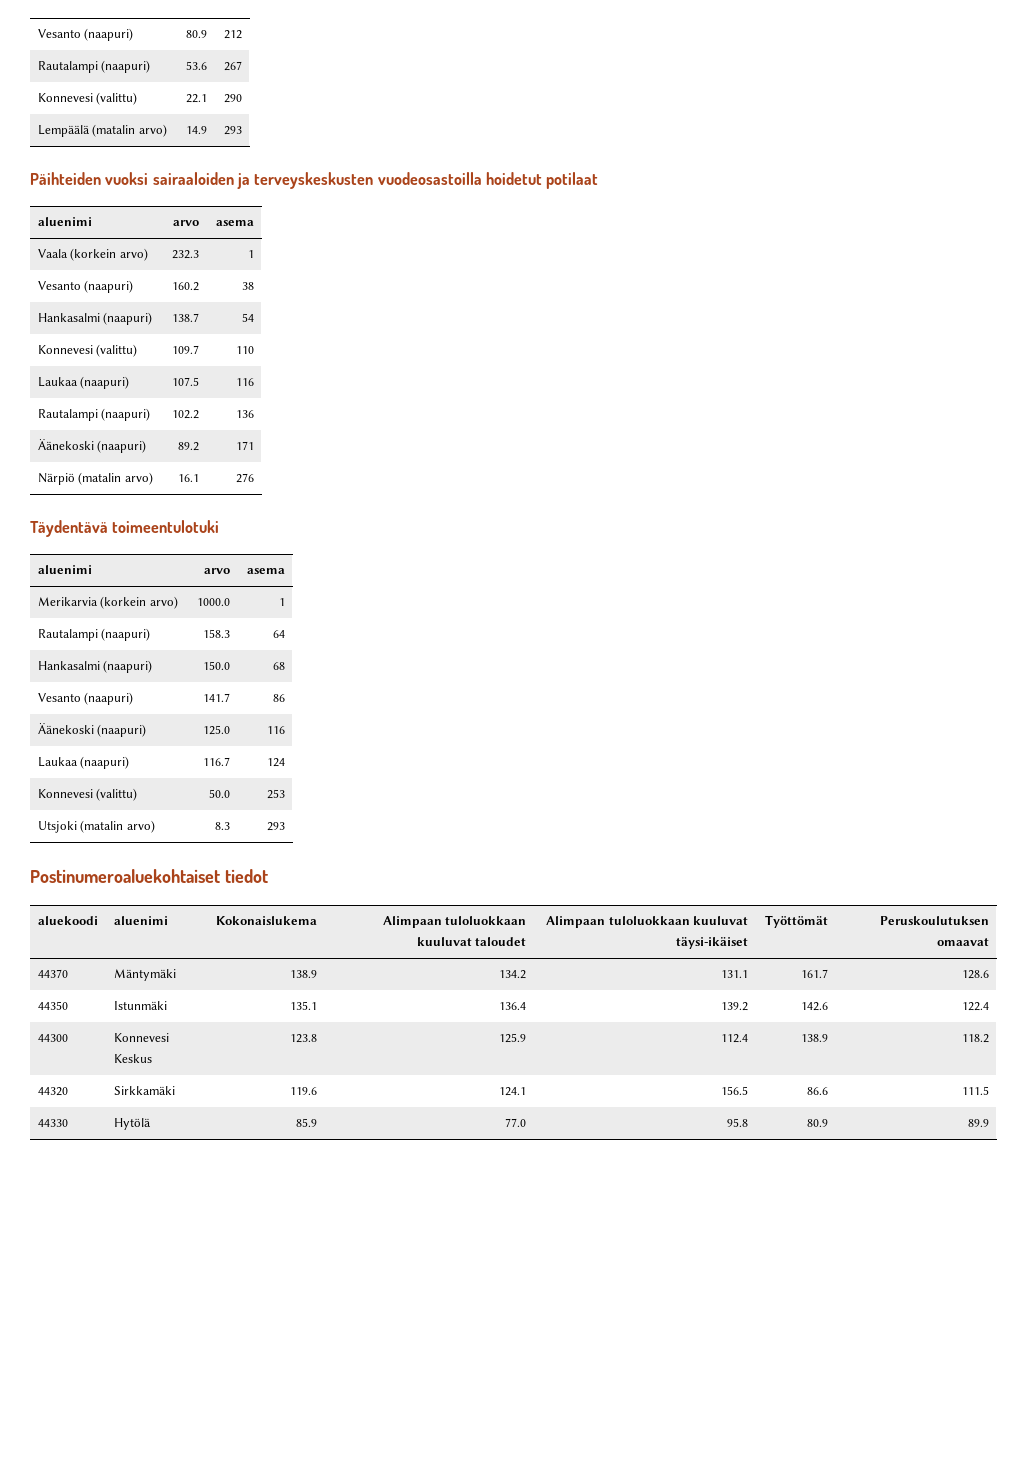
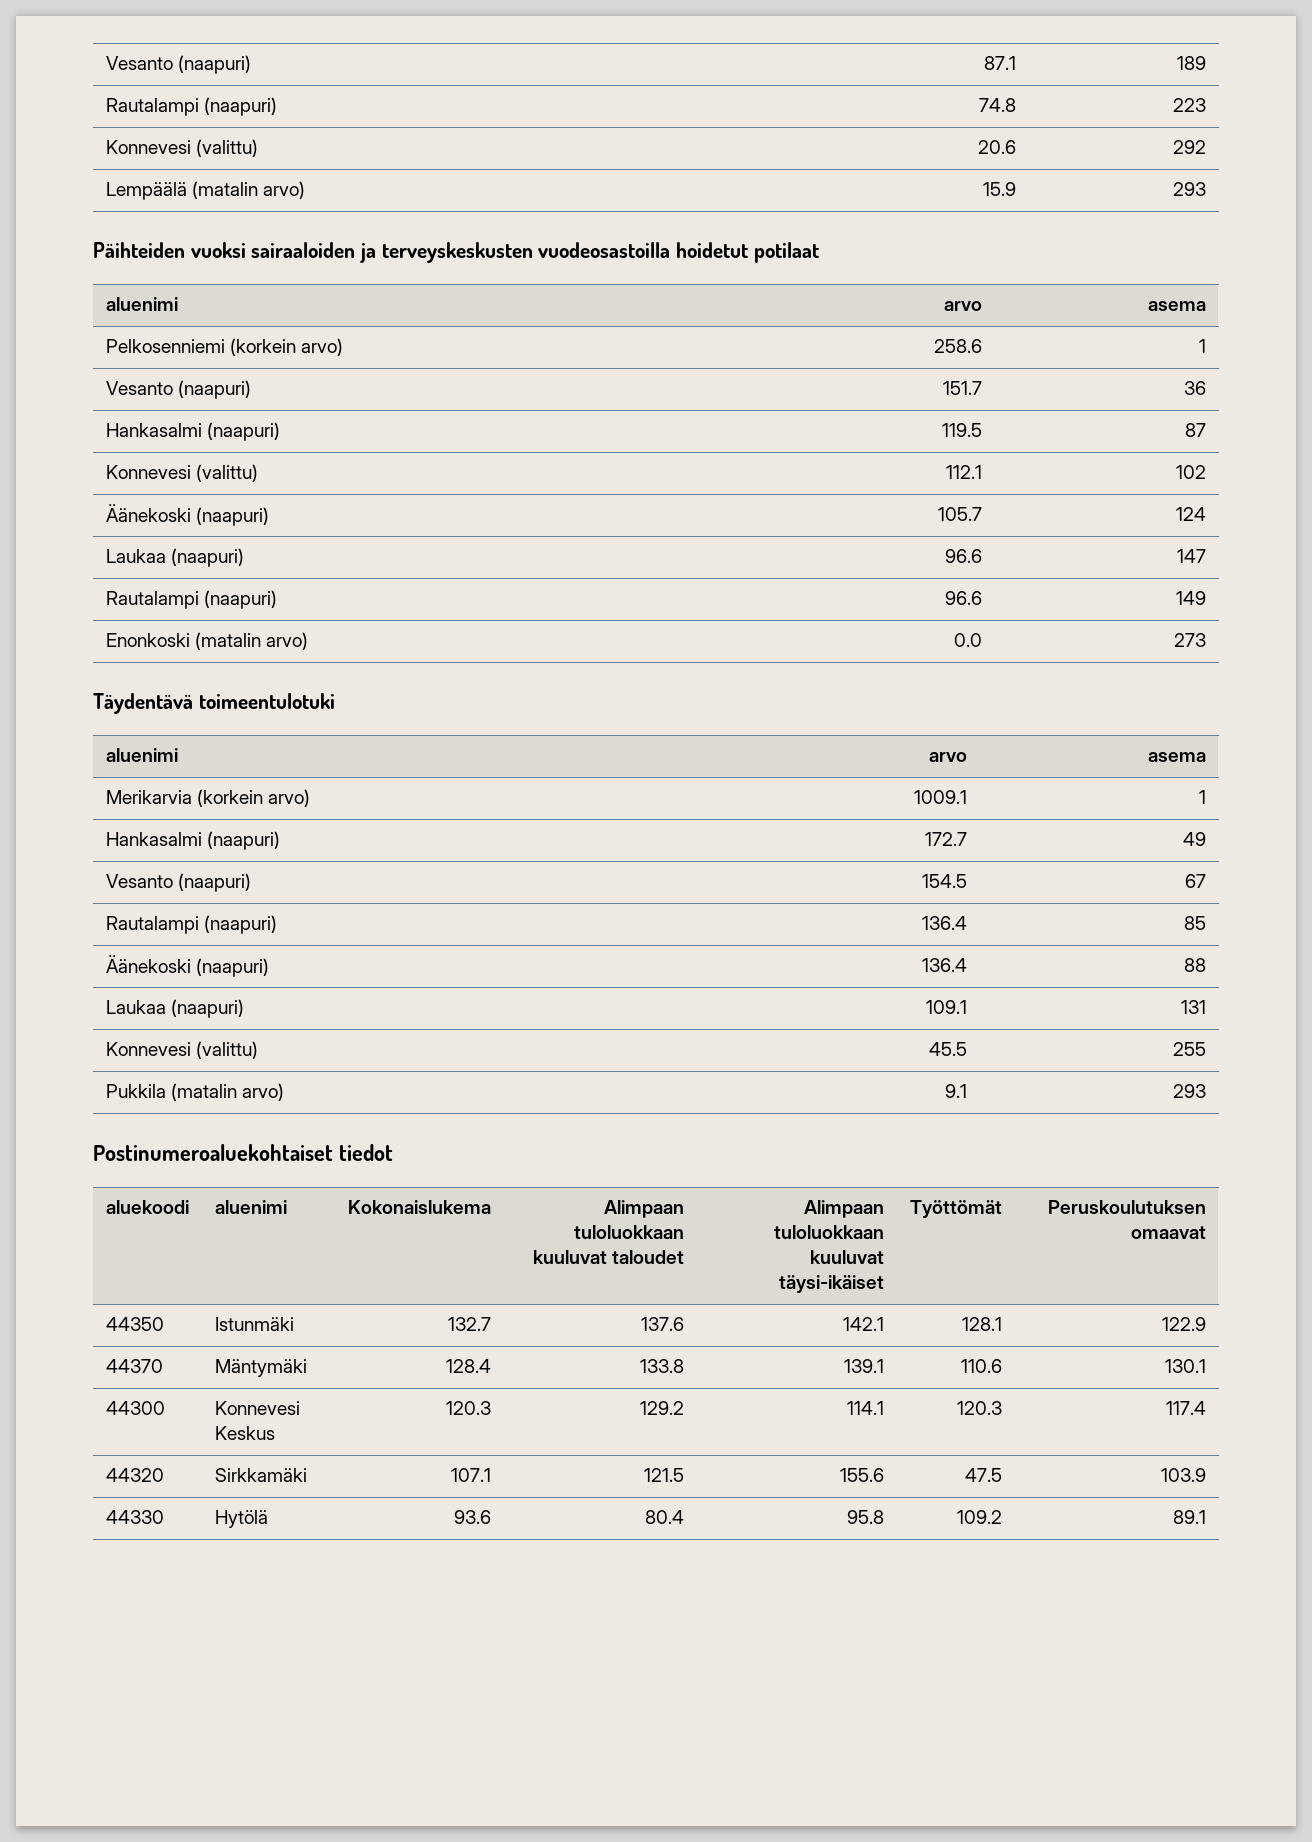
[37,28,134,41] [186,30,208,38] [224,30,243,39] [37,60,151,73] [186,61,208,70] [224,61,243,71] [37,92,138,105] [186,94,208,103] [224,94,243,103] Vesanto (naapuri) | 80.9 | 212 // Rautalampi (naapuri) | 53.6 | 267 // Konnevesi (valittu) | 22.1 | 290 -> [105,55,251,74] [984,56,1017,70] [1177,56,1207,70] [105,97,277,116] [979,98,1017,112] [1173,98,1207,112] [105,139,258,157] [978,140,1017,154] [1173,140,1207,154] Vesanto (naapuri) | 87.1 | 189 // Rautalampi (naapuri) | 74.8 | 223 // Konnevesi (valittu) | 20.6 | 292
[186,126,208,134] 14.9 -> [983,182,1017,196] 15.9
[37,248,148,261] [172,250,200,259] Vaala (korkein arvo) | 232.3 -> [105,338,343,356] [934,339,983,353] Pelkosenniemi (korkein arvo) | 258.6
[172,282,200,291] [242,282,255,290] [37,312,153,325] [172,313,200,322] [242,313,255,322] [37,344,138,357] [172,345,200,354] [236,346,255,354] [37,376,130,389] [172,377,200,386] [236,378,255,386] [37,408,151,421] [172,410,200,419] [236,410,255,418] [37,439,147,453] [178,442,200,451] [236,441,255,450] [37,472,153,485] [178,474,200,482] [236,473,255,483] 160.2 | 38 // Hankasalmi (naapuri) | 138.7 | 54 // Konnevesi (valittu) | 109.7 | 110 // Laukaa (naapuri) | 107.5 | 116 // Rautalampi (naapuri) | 102.2 | 136 // Äänekoski (naapuri) | 89.2 | 171 // Närpiö (matalin arvo) | 16.1 | 276 -> [943,381,983,395] [1184,381,1207,395] [105,422,280,441] [942,423,983,437] [1185,423,1207,437] [105,464,258,482] [946,465,983,479] [1176,465,1207,479] [105,504,269,526] [938,507,983,521] [1176,507,1207,521] [105,548,244,567] [945,549,983,563] [1177,549,1207,563] [105,590,277,609] [945,591,983,605] [1176,591,1207,605] [105,632,308,650] [954,633,983,647] [1174,633,1207,647] 151.7 | 36 // Hankasalmi (naapuri) | 119.5 | 87 // Konnevesi (valittu) | 112.1 | 102 // Äänekoski (naapuri) | 105.7 | 124 // Laukaa (naapuri) | 96.6 | 147 // Rautalampi (naapuri) | 96.6 | 149 // Enonkoski (matalin arvo) | 0.0 | 273
[197,598,231,606] [279,598,286,606] [37,628,151,641] [203,629,231,638] [273,630,286,638] [37,660,153,673] [203,661,231,670] [273,662,286,670] [37,692,134,705] [203,693,231,702] [273,694,286,702] [37,723,147,737] [203,725,231,735] [267,726,286,734] [37,756,130,769] [203,757,231,766] [267,758,286,767] [37,788,138,801] [209,789,231,798] [267,789,286,799] [37,820,155,833] [215,822,231,830] 1000.0 | 1 // Rautalampi (naapuri) | 158.3 | 64 // Hankasalmi (naapuri) | 150.0 | 68 // Vesanto (naapuri) | 141.7 | 86 // Äänekoski (naapuri) | 125.0 | 116 // Laukaa (naapuri) | 116.7 | 124 // Konnevesi (valittu) | 50.0 | 253 // Utsjoki (matalin arvo) | 8.3 -> [914,790,968,804] [1199,790,1207,804] [105,831,280,850] [925,832,968,846] [1183,832,1207,846] [105,873,251,892] [922,874,968,888] [1185,874,1207,888] [105,915,277,934] [922,916,968,930] [1184,916,1207,930] [105,955,269,977] [922,958,968,972] [1184,958,1207,972] [105,999,244,1018] [926,1000,968,1014] [1181,1000,1207,1014] [105,1041,258,1059] [929,1042,968,1056] [1173,1042,1207,1056] [105,1083,284,1101] [945,1084,968,1098] 1009.1 | 1 // Hankasalmi (naapuri) | 172.7 | 49 // Vesanto (naapuri) | 154.5 | 67 // Rautalampi (naapuri) | 136.4 | 85 // Äänekoski (naapuri) | 136.4 | 88 // Laukaa (naapuri) | 109.1 | 131 // Konnevesi (valittu) | 45.5 | 255 // Pukkila (matalin arvo) | 9.1
[37,969,68,978] [113,969,176,981] [290,970,318,978] [499,970,527,979] [721,970,749,978] [801,969,829,978] [962,970,990,979] [37,1001,68,1010] [113,1001,167,1010] [290,1001,318,1010] [499,1002,527,1010] [721,1002,749,1011] [801,1002,829,1011] [962,1002,990,1011] [37,1034,68,1042] [113,1033,169,1042] [113,1054,152,1063] [290,1034,318,1043] [499,1033,527,1043] [721,1034,749,1043] [801,1034,829,1042] [962,1034,990,1043] [37,1087,68,1096] [113,1086,175,1095] [290,1087,318,1095] [499,1087,527,1096] [721,1086,749,1095] [807,1087,829,1095] [962,1086,990,1095] 44370 | Mäntymäki | 138.9 | 134.2 | 131.1 | 161.7 | 128.6 // 44350 | Istunmäki | 135.1 | 136.4 | 139.2 | 142.6 | 122.4 // 44300 | Konnevesi Keskus | 123.8 | 125.9 | 112.4 | 138.9 | 118.2 // 44320 | Sirkkamäki | 119.6 | 124.1 | 156.5 | 86.6 | 111.5 -> [105,1317,164,1331] [214,1317,294,1331] [448,1317,492,1331] [641,1317,685,1331] [843,1317,885,1331] [962,1317,1003,1331] [1162,1317,1207,1331] [105,1359,163,1373] [214,1359,307,1377] [446,1359,492,1373] [640,1359,685,1373] [844,1359,885,1373] [961,1359,1003,1373] [1165,1359,1207,1373] [105,1401,165,1415] [214,1401,300,1415] [214,1426,275,1440] [446,1401,492,1415] [640,1401,685,1415] [847,1401,885,1415] [957,1401,1003,1415] [1166,1401,1207,1415] [105,1468,164,1482] [214,1468,307,1482] [451,1468,492,1482] [644,1468,685,1482] [840,1468,885,1482] [965,1468,1003,1482] [1161,1468,1207,1482] 44350 | Istunmäki | 132.7 | 137.6 | 142.1 | 128.1 | 122.9 // 44370 | Mäntymäki | 128.4 | 133.8 | 139.1 | 110.6 | 130.1 // 44300 | Konnevesi Keskus | 120.3 | 129.2 | 114.1 | 120.3 | 117.4 // 44320 | Sirkkamäki | 107.1 | 121.5 | 155.6 | 47.5 | 103.9
[296,1118,318,1127] [505,1118,527,1127] 85.9 | 77.0 -> [454,1510,492,1524] [645,1510,685,1524] 93.6 | 80.4
[807,1119,829,1127] [968,1119,990,1127] 80.9 | 89.9 -> [957,1510,1003,1524] [1173,1510,1207,1524] 109.2 | 89.1

